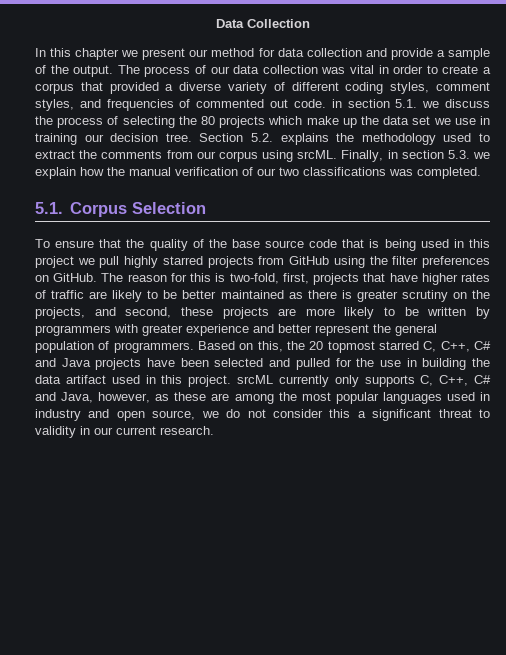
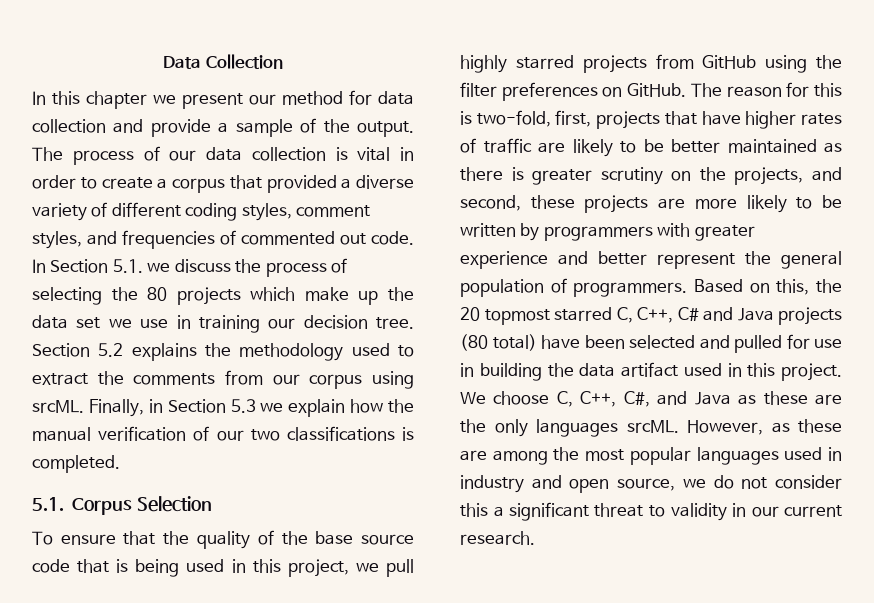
[321,67,346,74] was -> [335,147,348,161] is
[331,99,390,108] in section -> [32,259,109,273] In Section
[250,133,273,142] 5.2. -> [98,343,124,357] 5.2
[401,150,470,159] section 5.3. -> [167,399,256,413] Section 5.3
[389,169,413,176] was -> [402,427,414,441] is
[35,256,74,268] project -> [287,559,349,577] project,
(142, 364) none -> [460,334,537,351] (80 total)
[356,358,375,367] the -> (810, 341) none
[237,375,491,387] [35,392,151,403] srcML currently only supports C, C++, C# and Java, however, -> [460,391,842,407] [460,419,763,437] We choose C, C++, C#, and Java as these are the only languages srcML. However,

